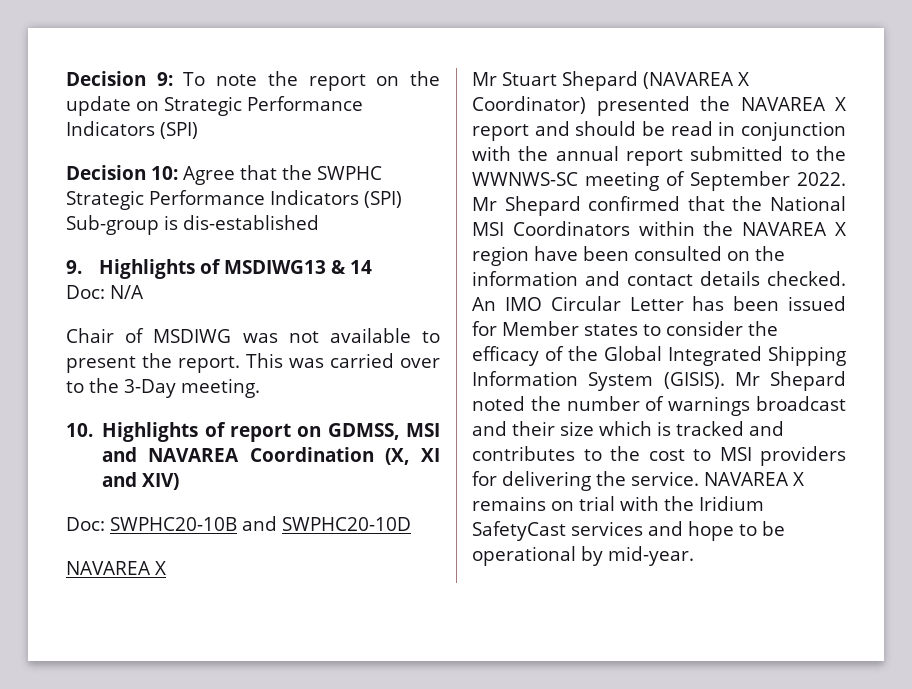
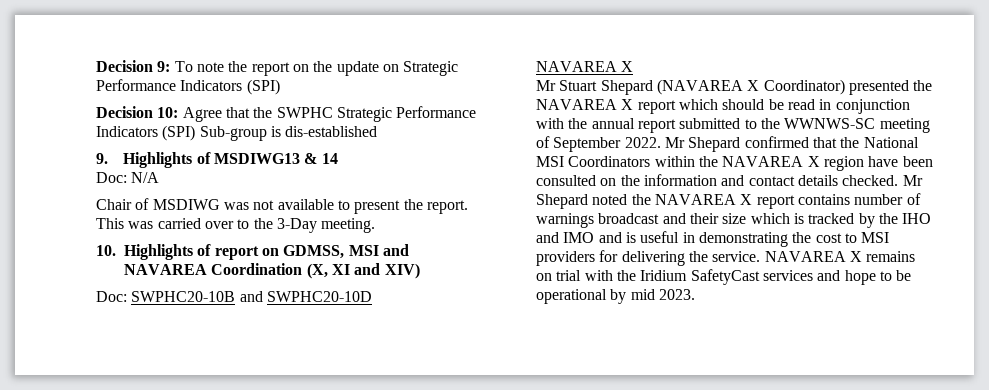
[534,121,570,136] and -> [678,99,718,110] which
[472,296,846,311] [472,321,778,336] [472,346,846,366] [472,371,846,391] [472,396,561,411] An IMO Circular Letter has been issued for Member states to consider the efficacy of the Global Integrated Shipping Information System (GISIS). Mr Shepard noted the -> [902,175,923,186] [536,194,850,209] Mr Shepard noted the NAVAREA X report contains
[749,421,784,436] [472,446,602,461] and contributes to -> [858,213,932,228] [536,231,788,247] by the IHO and IMO and is useful in demonstrating
[608,546,694,566] mid-year. -> [630,289,695,300] mid 2023.

